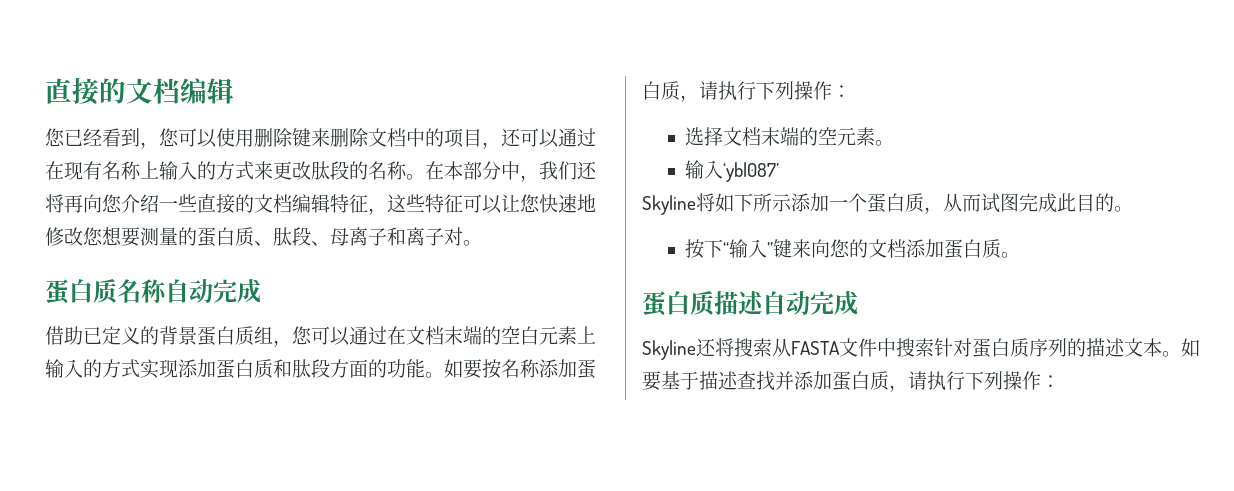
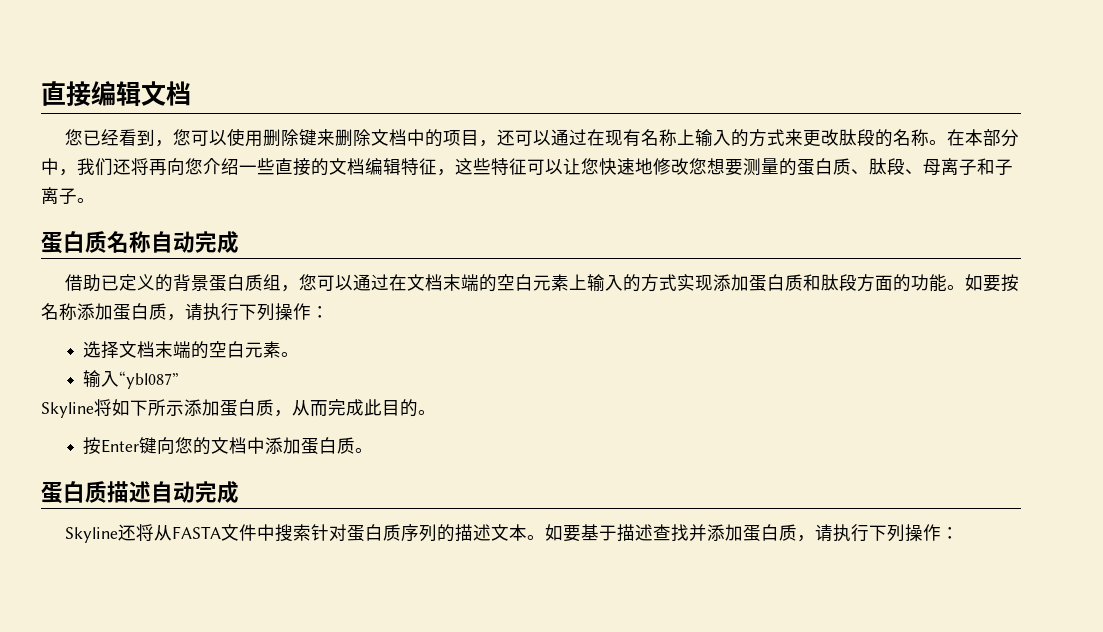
[45,77,234,105] 直接的文档编辑 -> [41,81,191,106] 直接编辑文档
[406,227,463,246] 离子对 -> [995,159,1013,176] [41,187,77,205] 子离子
(837, 136) none -> [227,341,246,358] 白
[722,162,779,182] ‘ybl087’ -> [119,371,180,389] “ybl087”
[829,193,867,212] 一个 -> (220, 407) none
[981,193,1019,213] 试图 -> (328, 408) none
[703,239,811,258] 下“输入”键来 -> [101,437,158,454] Enter键
(906, 248) none -> [247,437,266,454] 中
[734,338,772,357] 搜索 -> (154, 532) none

